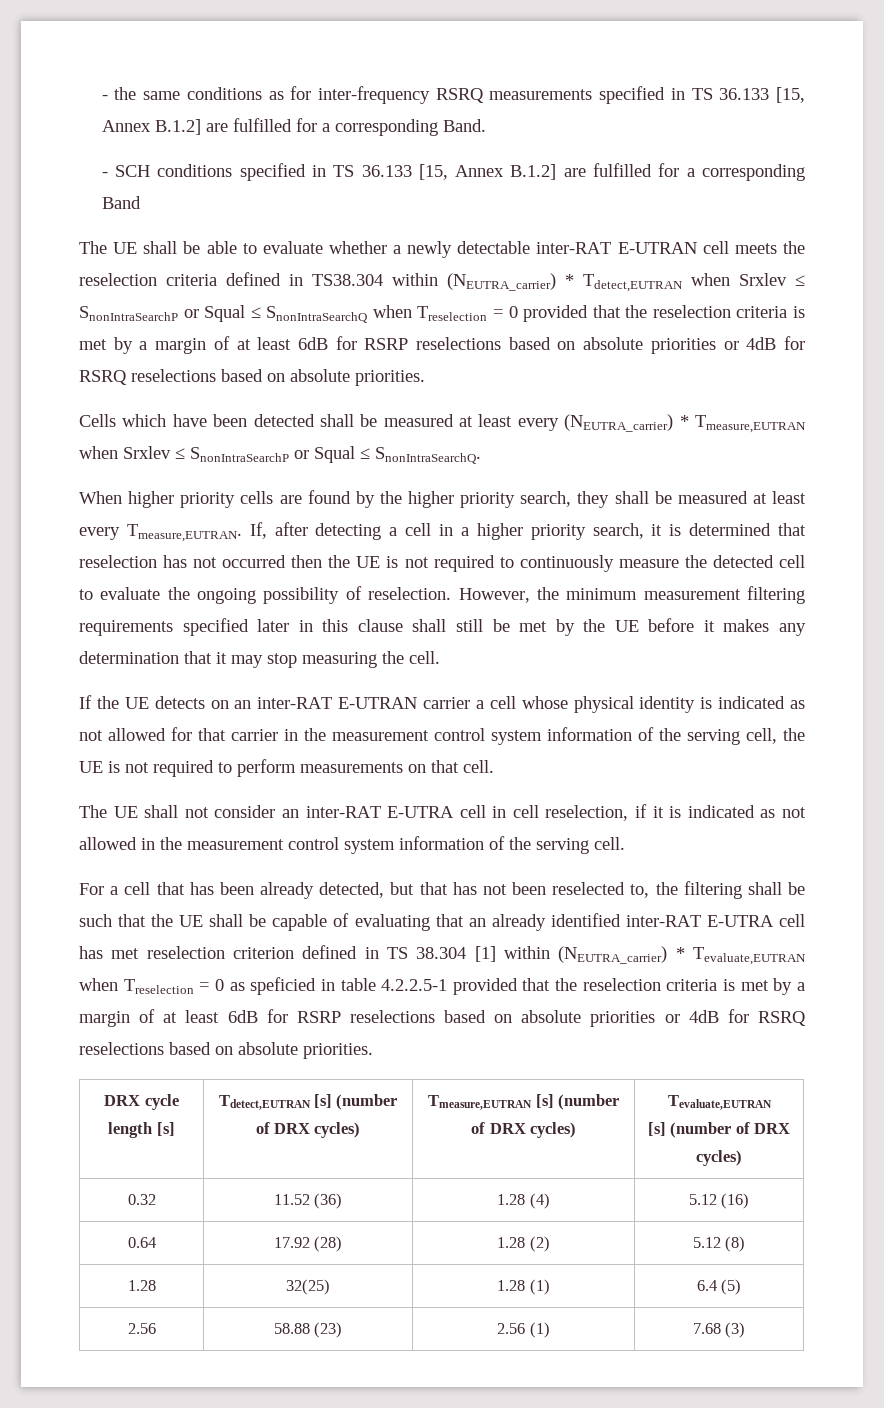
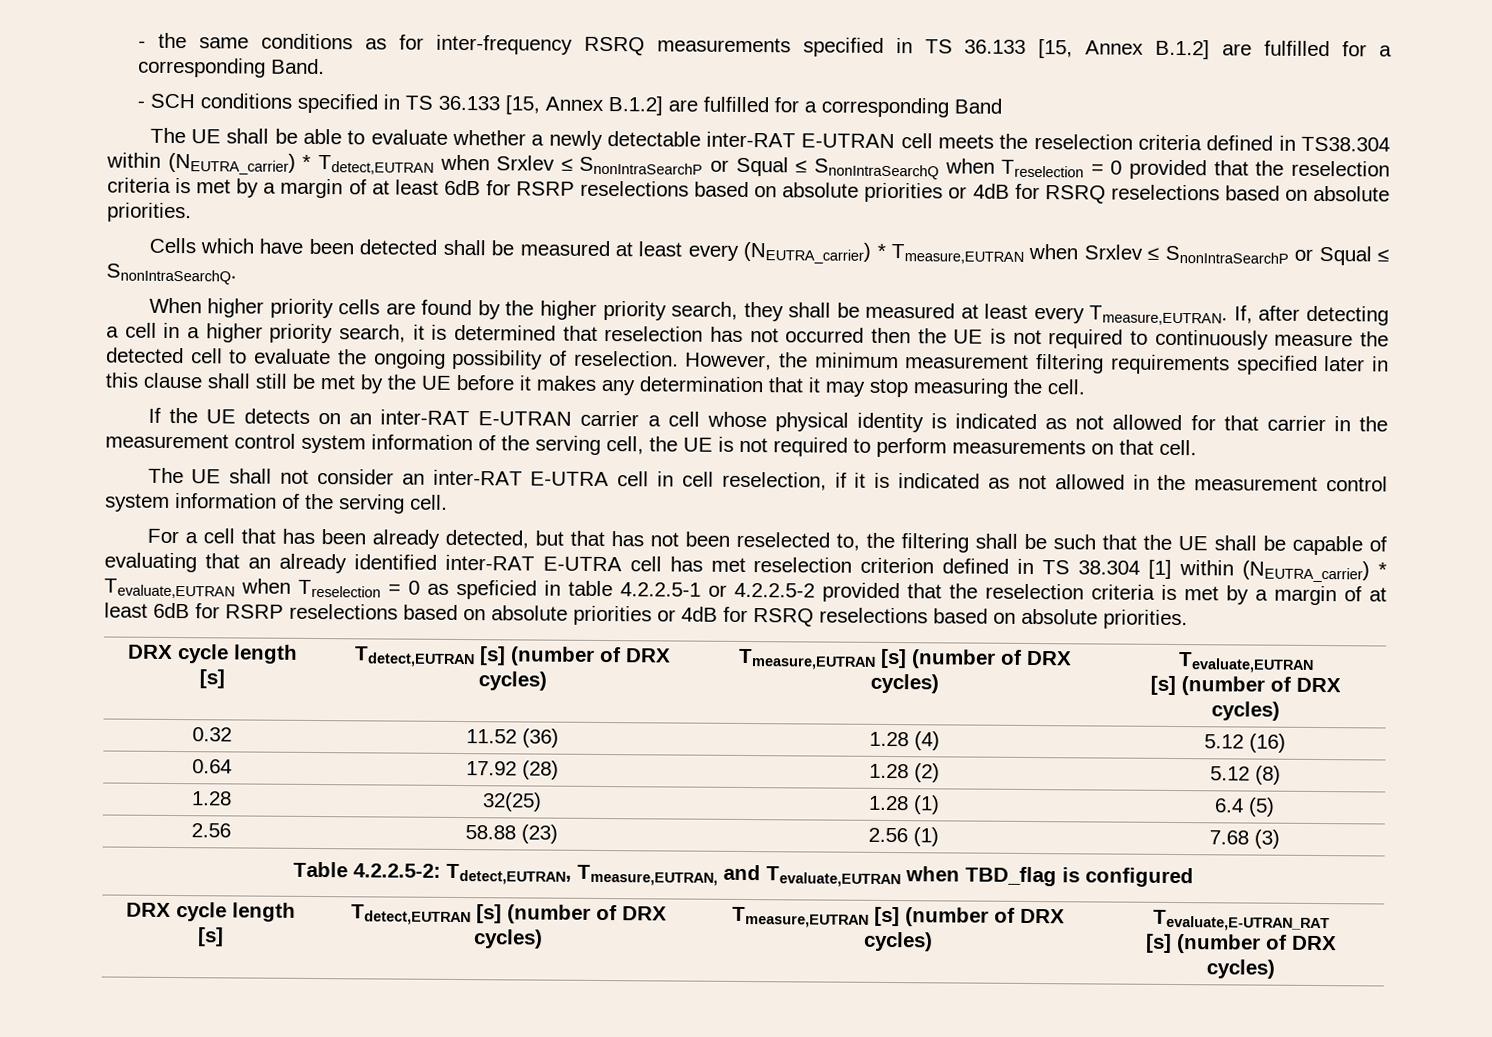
(448, 985) none -> [708,582,815,598] or 4.2.2.5-2
(746, 1330) none -> [293,861,1194,888] [125,902,296,922] [197,927,224,947] [350,904,667,926] [472,929,543,949] [732,906,1065,928] [863,931,933,952] [1152,909,1330,932] [1144,933,1337,954] [1205,959,1275,979] // Table 4.2.2.5-2: Tdetect,EUTRAN, Tmeasure,EUTRAN, and Tevaluate,EUTRAN when TBD_flag is configured // DRX cycle length [s] | Tdetect,EUTRAN [s] (number of DRX cycles) | Tmeasure,EUTRAN [s] (number of DRX cycles) | Tevaluate,E-UTRAN_RAT // [s] (number of DRX cycles)

